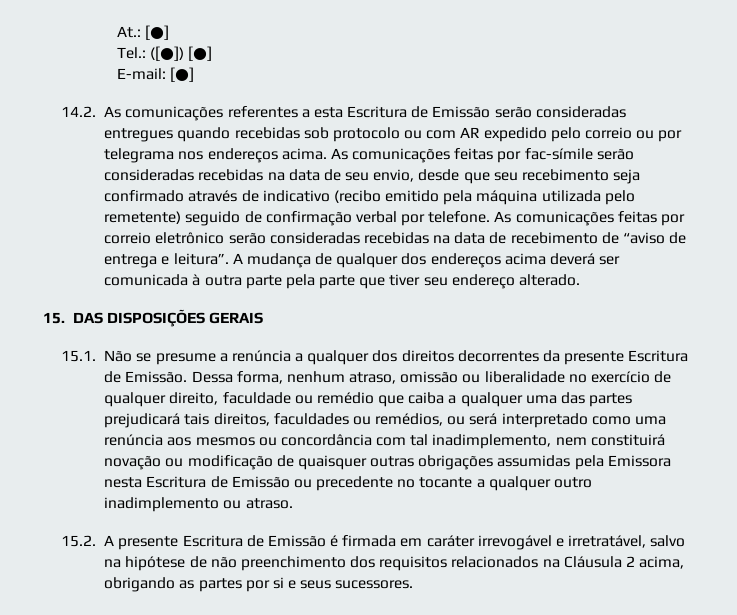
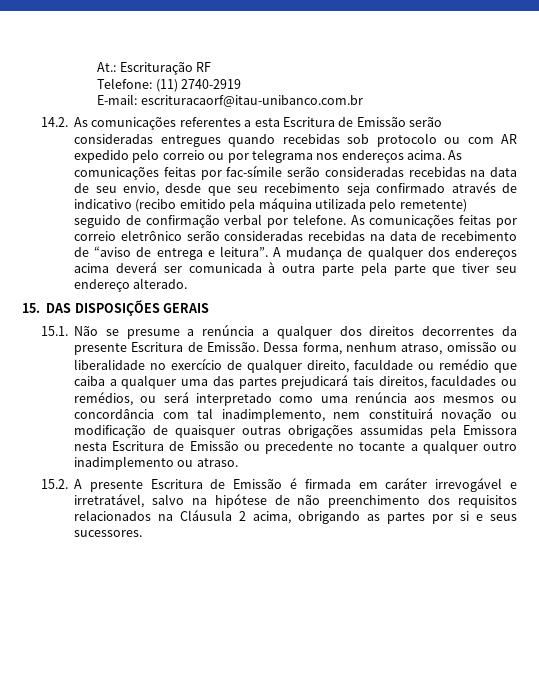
[144,25,169,40] [116,46,212,61] [●] // Tel.: ([●]) [●] -> [119,62,212,75] [97,78,242,92] Escrituração RF // Telefone: (11) 2740-2919
[169,67,194,82] [●] -> [140,95,363,107] escrituracaorf@itau-unibanco.com.br

